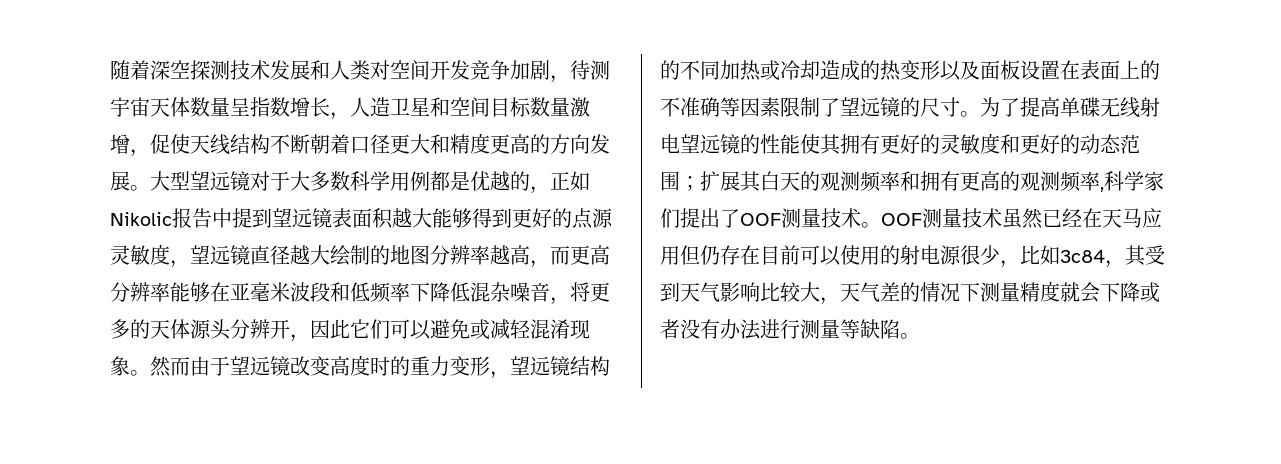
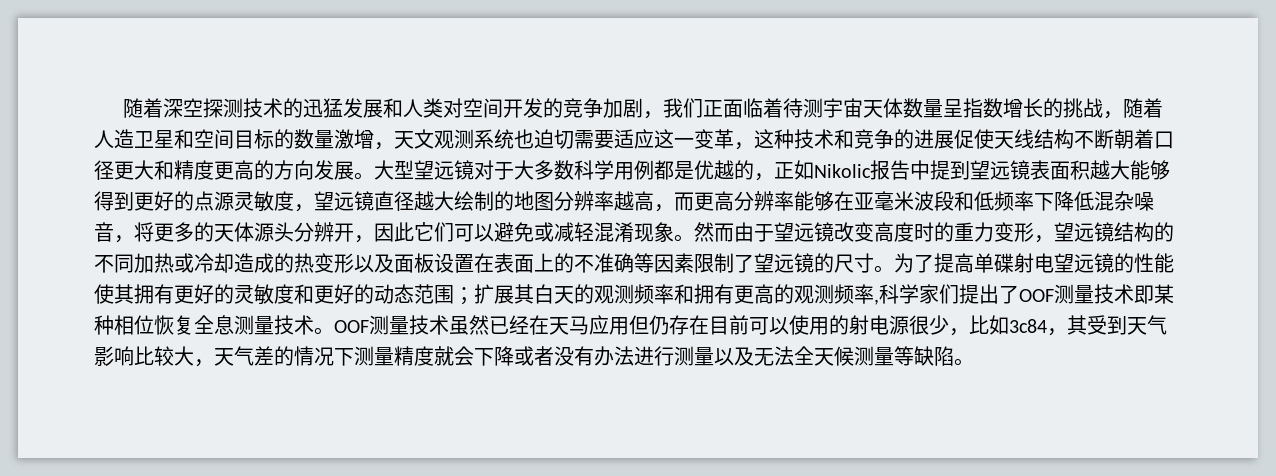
(270, 70) none -> [282,98,343,118] 的迅猛
(470, 70) none -> [542,98,563,118] 的
(570, 79) none -> [662,98,783,118] 我们正面临着
[330,112,350,120] ， -> [1042,98,1163,119] 的挑战，随着
(531, 107) none -> [274,129,294,149] 的
(150, 153) none -> [394,129,954,150] 天文观测系统也迫切需要适应这一变革，这种技术和竞争的进展
[1100,97,1140,118] 无线 -> (1014, 263) none
(861, 218) none -> [1134,284,1174,304] [94,315,314,335] 即某种相位恢复全息测量技术
(840, 328) none -> [714,346,894,366] 以及无法全天候测量

